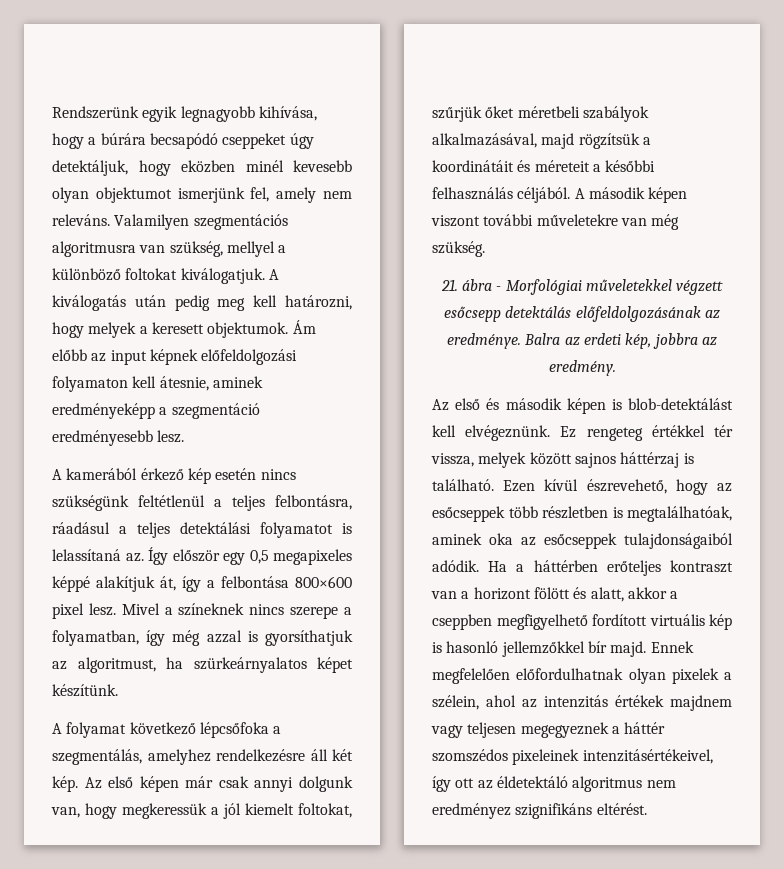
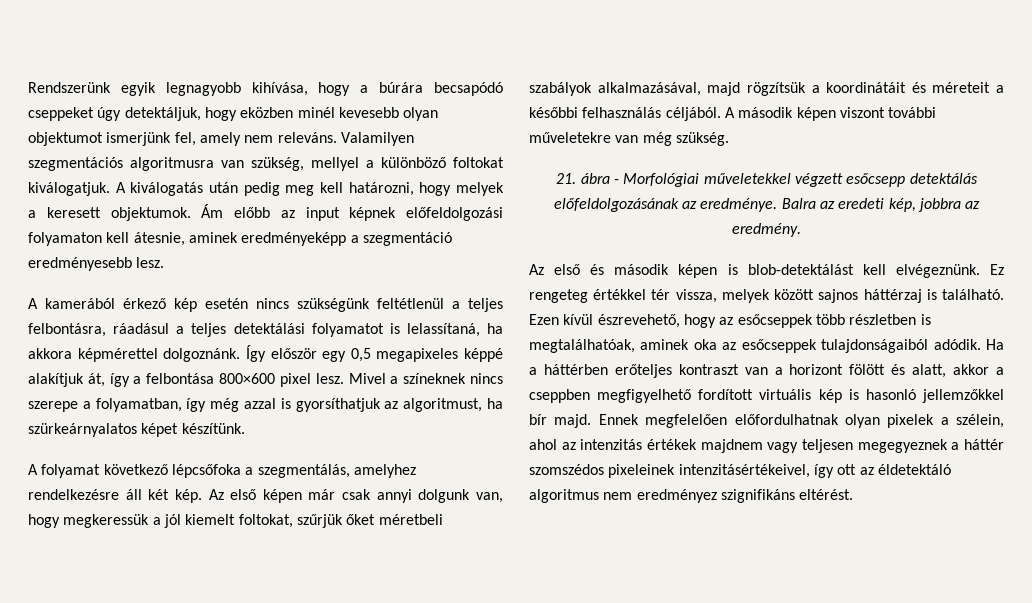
[52,549,144,562] lelassítaná az. -> [406,323,503,337] [28,348,241,362] lelassítaná, ha akkora képmérettel dolgoznánk.
[584,333,621,345] erdeti -> [838,198,885,209] eredeti

